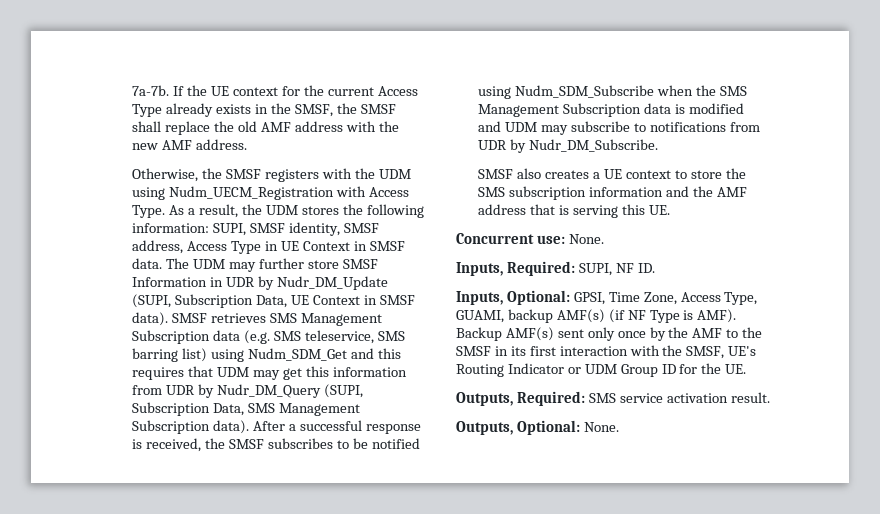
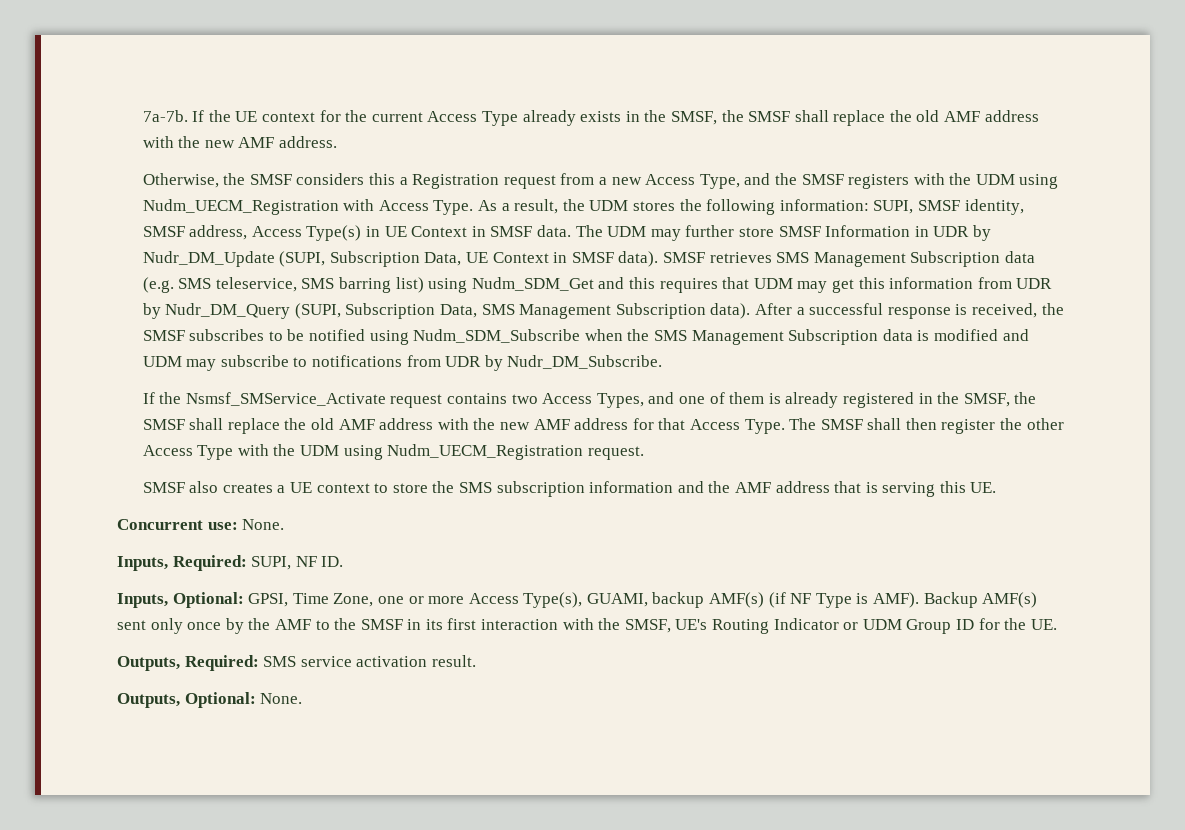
(262, 174) none -> [296,173,844,189] considers this a Registration request from a new Access Type, and the SMSF
[231,241,262,254] Type -> [306,225,362,241] Type(s)
(659, 145) none -> [142,392,1037,408] [142,418,1064,434] [142,444,644,460] // If the Nsmsf_SMService_Activate request contains two Access Types, and one of them is already registered in the SMSF, the SMSF shall replace the old AMF address with the new AMF address for that Access Type. The SMSF shall then register the other Access Type with the UDM using Nudm_UECM_Registration request.
[680,292,758,305] Access Type, -> [377,592,583,608] one or more Access Type(s),

